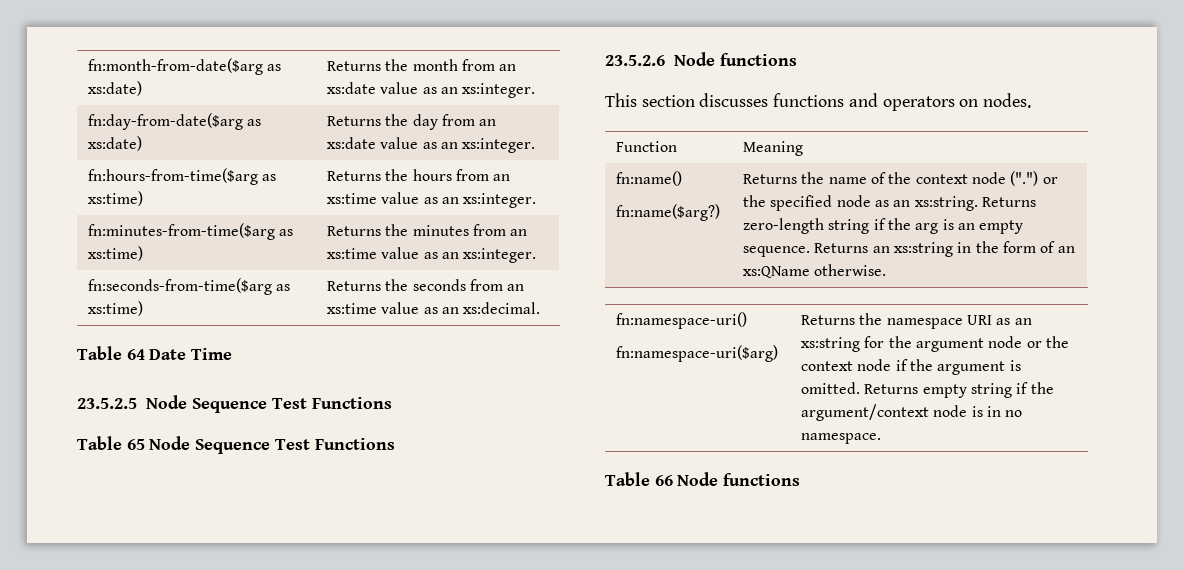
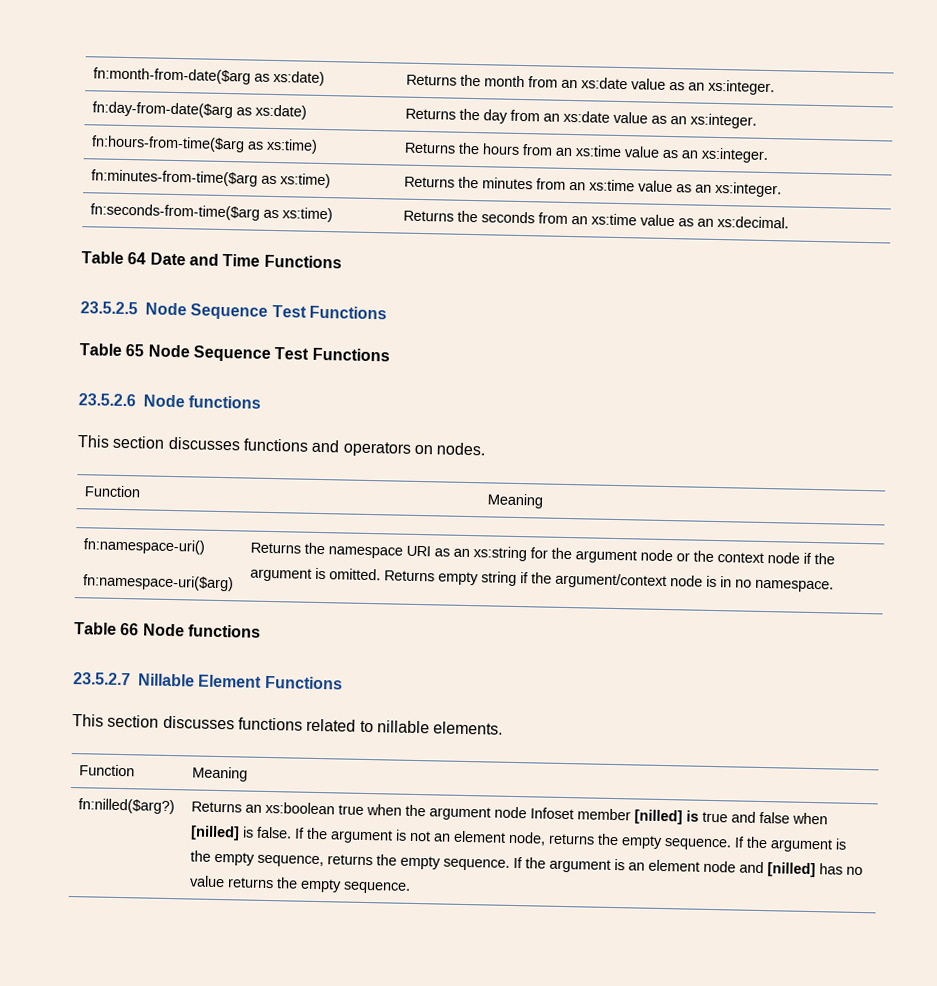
(187, 354) none -> [188,253,219,266] and
(233, 354) none -> [263,254,342,269] Functions
[616,171,683,186] [616,204,721,221] [743,171,1058,186] [743,195,1037,211] [743,218,1024,234] [743,241,1075,257] [743,264,887,278] // fn:name() // fn:name($arg?) | Returns the name of the context node (".") or the specified node as an xs:string. Returns zero-length string if the arg is an empty sequence. Returns an xs:string in the form of an xs:QName otherwise. -> (544, 501) none
(801, 479) none -> [73,672,343,690] [72,714,504,735] [79,764,136,777] [192,766,249,782] [78,798,176,815] [191,801,829,825] [190,825,848,853] [190,850,864,878] [189,875,412,894] // 23.5.2.7 Nillable Element Functions // This section discusses functions related to nillable elements. // Function | Meaning // fn:nilled($arg?) | Returns an xs:boolean true when the argument node Infoset member [nilled] is true and false when [nilled] is false. If the argument is not an element node, returns the empty sequence. If the argument is the empty sequence, returns the empty sequence. If the argument is an element node and [nilled] has no value returns the empty sequence.

